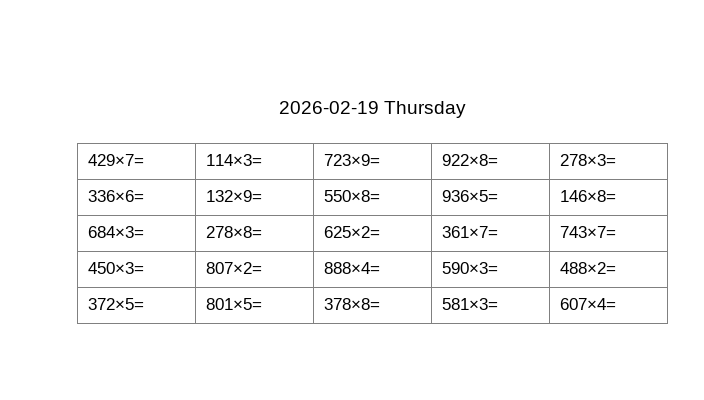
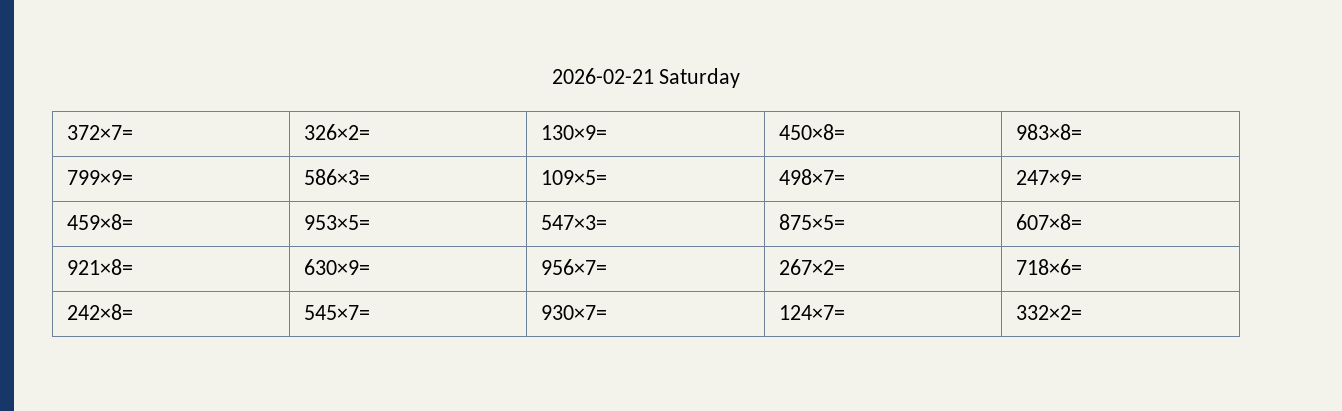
[278,101,467,118] [87,154,144,166] [205,154,262,166] [323,154,380,166] [441,154,498,166] [559,154,616,166] [87,190,144,202] [205,190,262,202] [323,190,380,202] [441,190,498,202] [559,190,616,202] [87,226,144,238] [205,226,262,238] [323,226,380,238] [441,226,498,238] [559,226,616,238] [87,262,144,274] [205,262,262,274] [323,262,380,274] [441,262,498,274] [559,262,616,274] [87,298,144,310] [205,298,262,310] [323,298,380,310] [441,298,498,310] [559,298,616,310] 2026-02-19 Thursday // 429×7= | 114×3= | 723×9= | 922×8= | 278×3= // 336×6= | 132×9= | 550×8= | 936×5= | 146×8= // 684×3= | 278×8= | 625×2= | 361×7= | 743×7= // 450×3= | 807×2= | 888×4= | 590×3= | 488×2= // 372×5= | 801×5= | 378×8= | 581×3= | 607×4= -> [551,68,741,88] [66,125,133,140] [303,124,370,140] [540,125,607,140] [778,124,845,140] [1015,124,1082,140] [66,170,133,185] [303,169,370,185] [540,170,607,185] [778,169,845,185] [1015,170,1082,185] [66,214,133,230] [303,215,370,230] [540,215,607,230] [778,214,845,230] [1015,214,1082,230] [66,259,133,275] [303,259,370,275] [540,259,607,275] [778,259,845,275] [1015,259,1082,275] [66,304,133,320] [303,305,370,320] [540,305,607,320] [778,305,845,320] [1015,305,1082,320] 2026-02-21 Saturday // 372×7= | 326×2= | 130×9= | 450×8= | 983×8= // 799×9= | 586×3= | 109×5= | 498×7= | 247×9= // 459×8= | 953×5= | 547×3= | 875×5= | 607×8= // 921×8= | 630×9= | 956×7= | 267×2= | 718×6= // 242×8= | 545×7= | 930×7= | 124×7= | 332×2=

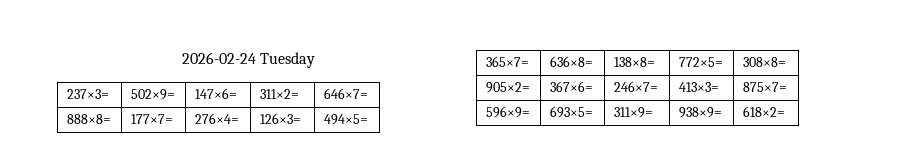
[551,68,741,88] [66,125,133,140] [303,124,370,140] [540,125,607,140] [778,124,845,140] [1015,124,1082,140] [66,170,133,185] [303,169,370,185] [540,170,607,185] [778,169,845,185] [1015,170,1082,185] [66,214,133,230] [303,215,370,230] [540,215,607,230] [778,214,845,230] [1015,214,1082,230] [66,259,133,275] [303,259,370,275] [540,259,607,275] [778,259,845,275] [1015,259,1082,275] [66,304,133,320] [303,305,370,320] [540,305,607,320] [778,305,845,320] [1015,305,1082,320] 2026-02-21 Saturday // 372×7= | 326×2= | 130×9= | 450×8= | 983×8= // 799×9= | 586×3= | 109×5= | 498×7= | 247×9= // 459×8= | 953×5= | 547×3= | 875×5= | 607×8= // 921×8= | 630×9= | 956×7= | 267×2= | 718×6= // 242×8= | 545×7= | 930×7= | 124×7= | 332×2= -> [181,52,316,68] [66,89,109,99] [130,89,175,100] [194,88,237,99] [259,89,299,99] [323,88,368,99] [66,114,111,124] [130,114,173,124] [194,113,239,124] [259,113,301,124] [323,114,368,125] [485,56,529,67] [549,56,593,67] [613,57,655,67] [678,57,723,67] [742,57,786,67] [485,82,530,93] [549,81,593,92] [613,81,658,92] [678,82,719,92] [742,82,787,92] [485,106,530,118] [549,106,593,118] [613,107,653,118] [678,107,722,118] [742,106,785,117] 2026-02-24 Tuesday // 237×3= | 502×9= | 147×6= | 311×2= | 646×7= // 888×8= | 177×7= | 276×4= | 126×3= | 494×5= // 365×7= | 636×8= | 138×8= | 772×5= | 308×8= // 905×2= | 367×6= | 246×7= | 413×3= | 875×7= // 596×9= | 693×5= | 311×9= | 938×9= | 618×2=

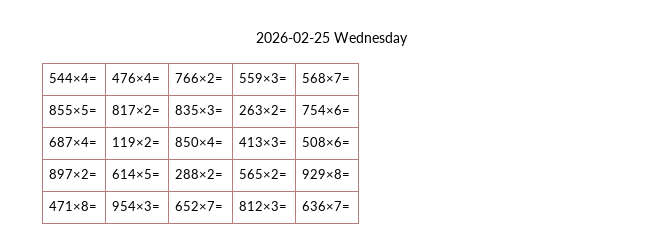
[181,52,316,68] [66,89,109,99] [130,89,175,100] [194,88,237,99] [259,89,299,99] [323,88,368,99] [66,114,111,124] [130,114,173,124] [194,113,239,124] [259,113,301,124] [323,114,368,125] [485,56,529,67] [549,56,593,67] [613,57,655,67] [678,57,723,67] [742,57,786,67] [485,82,530,93] [549,81,593,92] [613,81,658,92] [678,82,719,92] [742,82,787,92] [485,106,530,118] [549,106,593,118] [613,107,653,118] [678,107,722,118] [742,106,785,117] 2026-02-24 Tuesday // 237×3= | 502×9= | 147×6= | 311×2= | 646×7= // 888×8= | 177×7= | 276×4= | 126×3= | 494×5= // 365×7= | 636×8= | 138×8= | 772×5= | 308×8= // 905×2= | 367×6= | 246×7= | 413×3= | 875×7= // 596×9= | 693×5= | 311×9= | 938×9= | 618×2= -> [255,32,408,46] [49,73,98,83] [112,73,161,83] [175,73,224,83] [239,73,288,83] [302,73,351,83] [49,105,98,115] [112,105,161,115] [175,105,224,115] [239,105,288,115] [302,105,351,115] [49,137,98,147] [112,137,161,147] [175,137,224,147] [239,137,288,147] [302,137,351,147] [49,169,98,179] [112,169,161,179] [175,169,224,179] [239,169,288,179] [302,169,351,179] [49,201,98,211] [112,201,161,211] [175,201,224,211] [239,201,288,211] [302,201,351,211] 2026-02-25 Wednesday // 544×4= | 476×4= | 766×2= | 559×3= | 568×7= // 855×5= | 817×2= | 835×3= | 263×2= | 754×6= // 687×4= | 119×2= | 850×4= | 413×3= | 508×6= // 897×2= | 614×5= | 288×2= | 565×2= | 929×8= // 471×8= | 954×3= | 652×7= | 812×3= | 636×7=

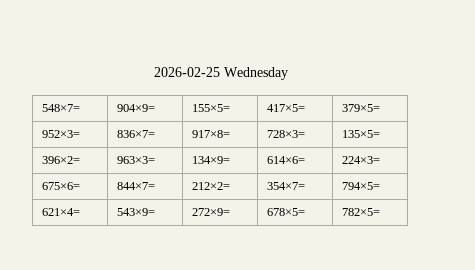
[49,73,98,83] [112,73,161,83] [175,73,224,83] [239,73,288,83] [302,73,351,83] [49,105,98,115] [112,105,161,115] [175,105,224,115] [239,105,288,115] [302,105,351,115] [49,137,98,147] [112,137,161,147] [175,137,224,147] [239,137,288,147] [302,137,351,147] [49,169,98,179] [112,169,161,179] [175,169,224,179] [239,169,288,179] [302,169,351,179] [49,201,98,211] [112,201,161,211] [175,201,224,211] [239,201,288,211] [302,201,351,211] 544×4= | 476×4= | 766×2= | 559×3= | 568×7= // 855×5= | 817×2= | 835×3= | 263×2= | 754×6= // 687×4= | 119×2= | 850×4= | 413×3= | 508×6= // 897×2= | 614×5= | 288×2= | 565×2= | 929×8= // 471×8= | 954×3= | 652×7= | 812×3= | 636×7= -> [42,104,81,112] [117,104,156,112] [192,104,231,112] [267,104,306,112] [342,104,381,112] [42,130,81,138] [117,130,156,138] [192,130,231,138] [267,130,306,138] [342,130,381,138] [42,156,81,164] [117,156,156,164] [192,156,231,164] [267,156,306,164] [342,156,381,164] [42,182,81,190] [117,182,156,190] [192,182,231,190] [267,182,306,190] [342,182,381,190] [42,208,81,216] [117,208,156,216] [192,208,231,216] [267,208,306,216] [342,208,381,216] 548×7= | 904×9= | 155×5= | 417×5= | 379×5= // 952×3= | 836×7= | 917×8= | 728×3= | 135×5= // 396×2= | 963×3= | 134×9= | 614×6= | 224×3= // 675×6= | 844×7= | 212×2= | 354×7= | 794×5= // 621×4= | 543×9= | 272×9= | 678×5= | 782×5=

